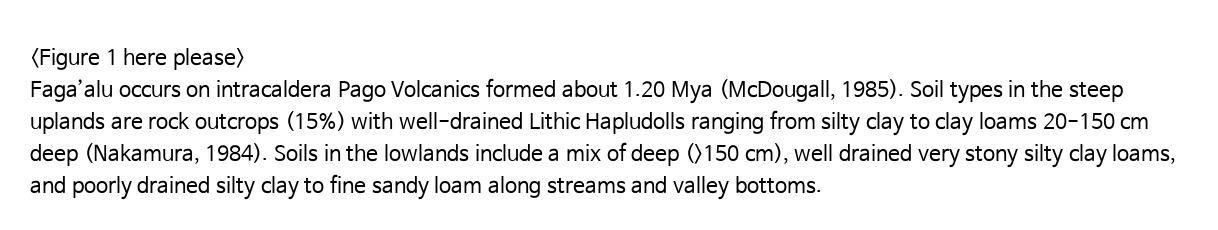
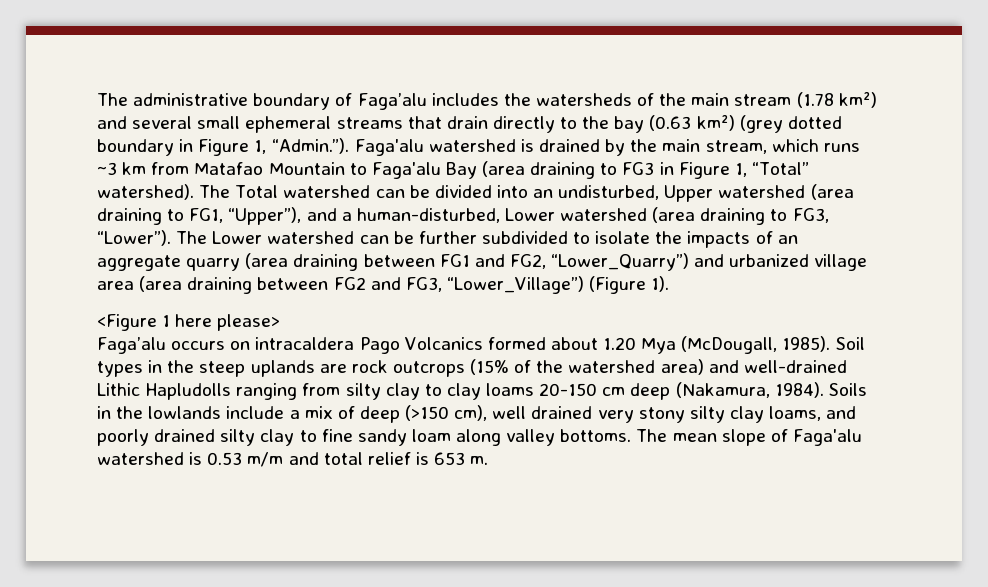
(30, 59) none -> [97,92,877,110] [97,115,842,133] [97,138,860,156] [97,161,809,179] [97,184,854,202] [97,207,829,225] [97,230,798,248] [97,253,868,271] [97,276,670,294] The administrative boundary of Faga’alu includes the watersheds of the main stream (1.78 km²) and several small ephemeral streams that drain directly to the bay (0.63 km²) (grey dotted boundary in Figure 1, “Admin.”). Faga'alu watershed is drained by the main stream, which runs ~3 km from Matafao Mountain to Faga'alu Bay (area draining to FG3 in Figure 1, “Total” watershed). The Total watershed can be divided into an undisturbed, Upper watershed (area draining to FG1, “Upper”), and a human-disturbed, Lower watershed (area draining to FG3, “Lower”). The Lower watershed can be further subdivided to isolate the impacts of an aggregate quarry (area draining between FG1 and FG2, “Lower_Quarry”) and urbanized village area (area draining between FG2 and FG3, “Lower_Village”) (Figure 1). //
[284,111,394,131] (15%) with -> [470,359,739,375] (15% of the watershed area) and
[546,176,822,200] streams and valley bottoms. -> [506,429,862,446] [97,452,489,467] valley bottoms. The mean slope of Faga'alu watershed is 0.53 m/m and total relief is 653 m.

